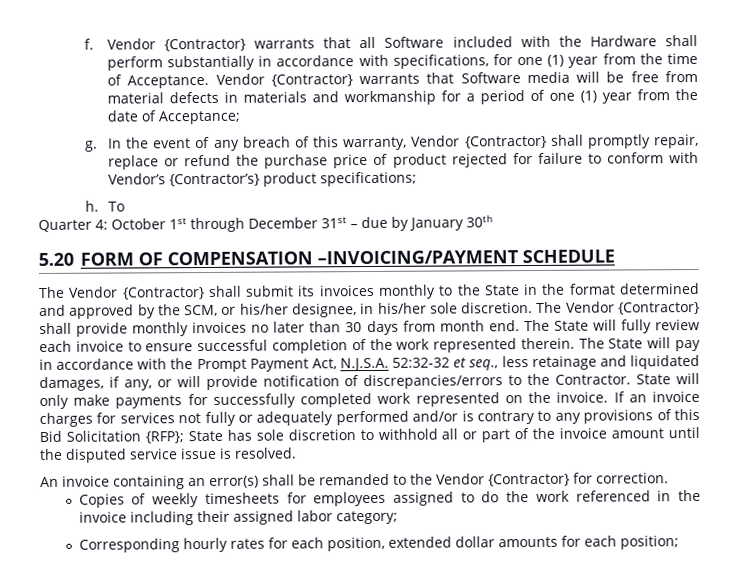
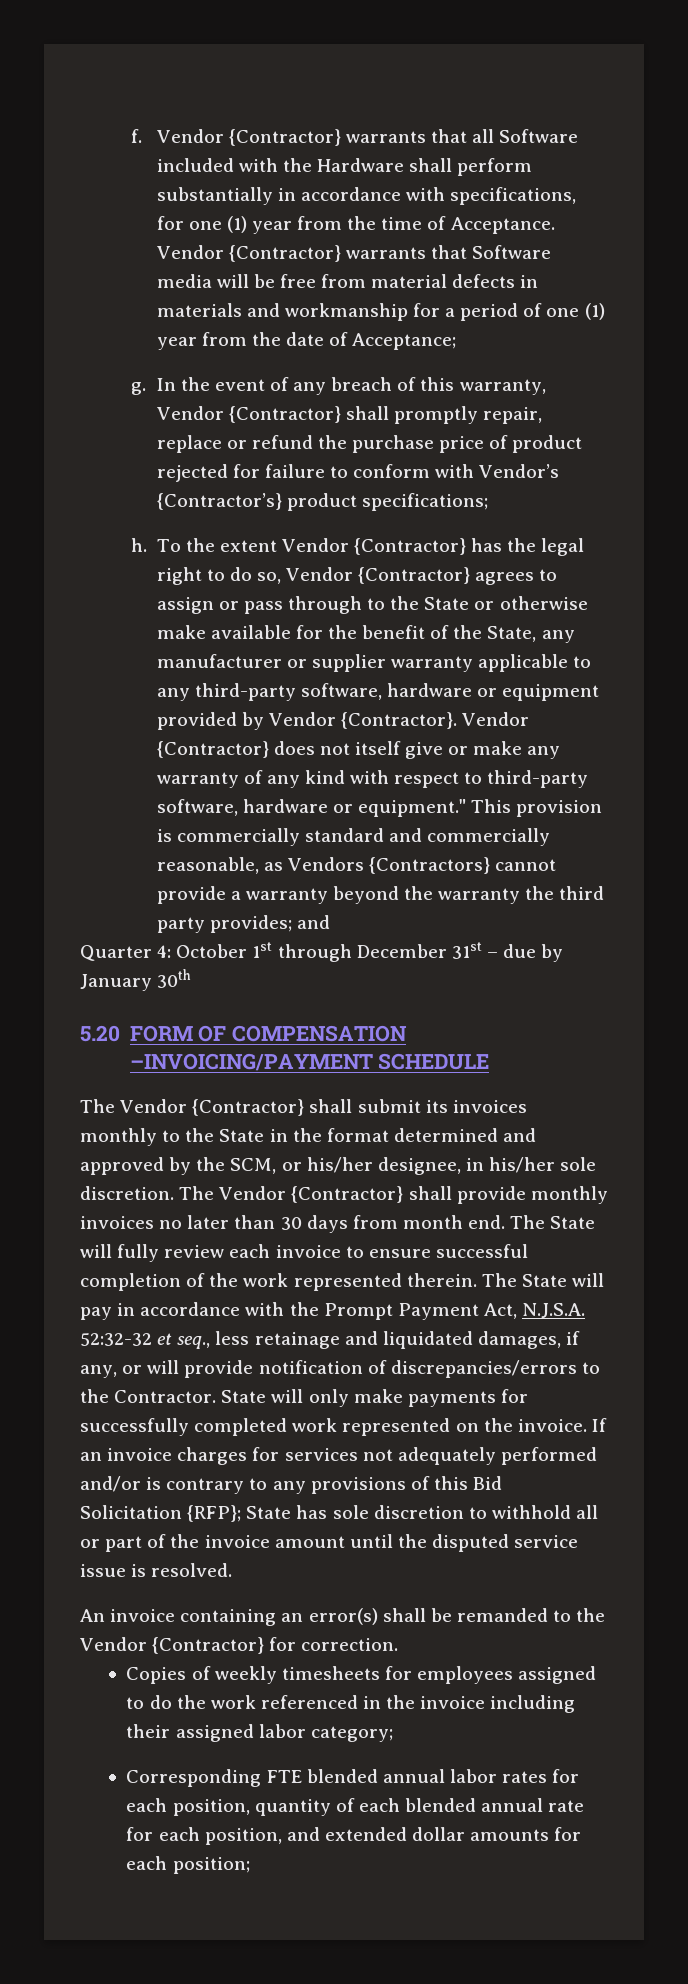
(125, 206) none -> [185,538,585,556] [156,567,558,585] [156,596,588,614] [156,625,575,643] [156,654,592,672] [156,683,600,701] [156,712,530,730] [156,741,561,759] [156,770,589,788] [156,799,603,817] [156,828,551,846] [156,857,557,874] [156,886,605,904] [156,915,330,933] the extent Vendor {Contractor} has the legal right to do so, Vendor {Contractor} agrees to assign or pass through to the State or otherwise make available for the benefit of the State, any manufacturer or supplier warranty applicable to any third-party software, hardware or equipment provided by Vendor {Contractor}. Vendor {Contractor} does not itself give or make any warranty of any kind with respect to third-party software, hardware or equipment." This provision is commercially standard and commercially reasonable, as Vendors {Contractors} cannot provide a warranty beyond the warranty the third party provides; and
[204,411,254,427] fully or -> (393, 1455) none
[182,536,385,553] hourly rates for each position, -> [266,1769,580,1783] [126,1798,585,1816] [126,1827,320,1845] FTE blended annual labor rates for each position, quantity of each blended annual rate for each position, and

